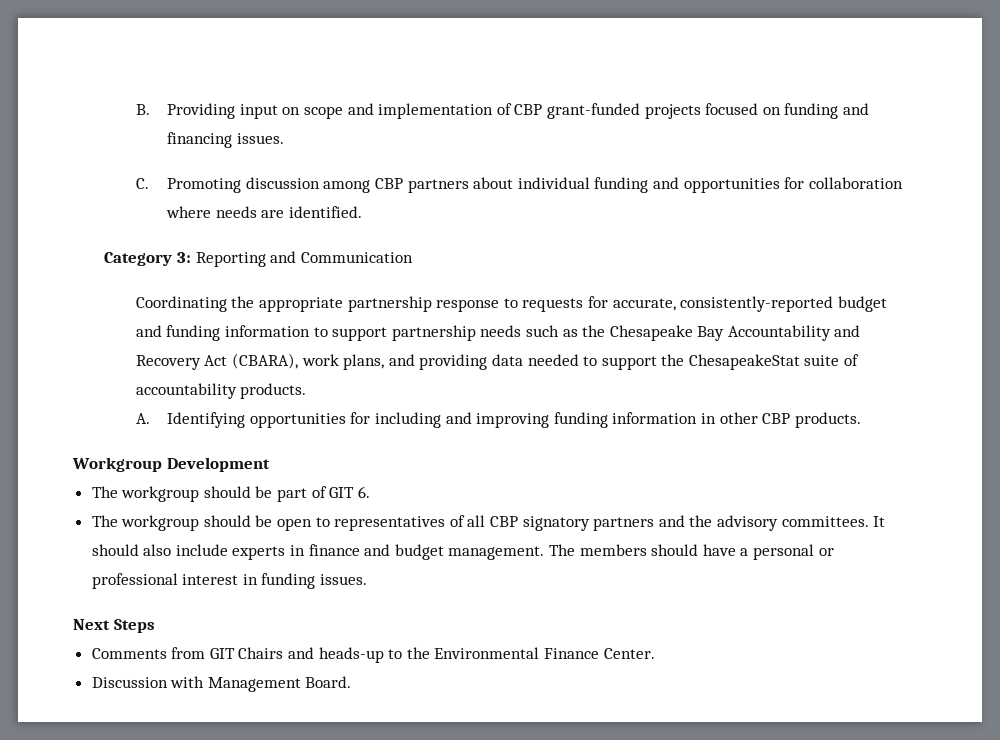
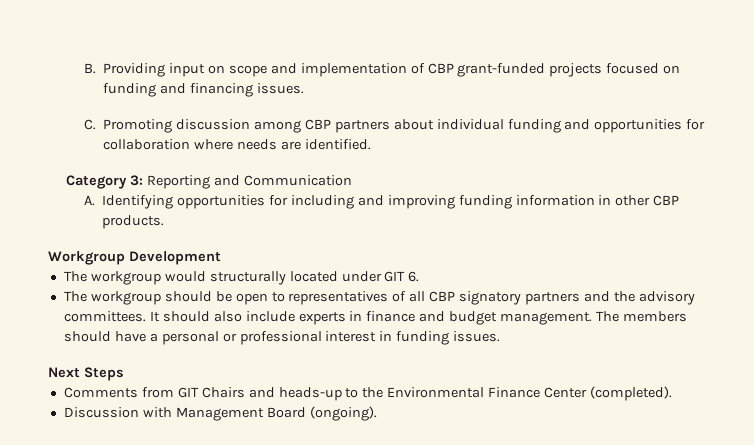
[135,296,887,312] [135,325,861,341] [135,353,860,370] [135,383,307,399] // Coordinating the appropriate partnership response to requests for accurate, consistently-reported budget and funding information to support partnership needs such as the Chesapeake Bay Accountability and Recovery Act (CBARA), work plans, and providing data needed to support the ChesapeakeStat suite of accountability products. -> (352, 180) none
[203,486,327,502] should be part of -> [164,271,382,285] would structurally located under
[603,648,655,659] Center. -> [544,386,673,401] Center (completed).
[305,676,352,688] Board. -> [266,406,377,421] Board (ongoing).

